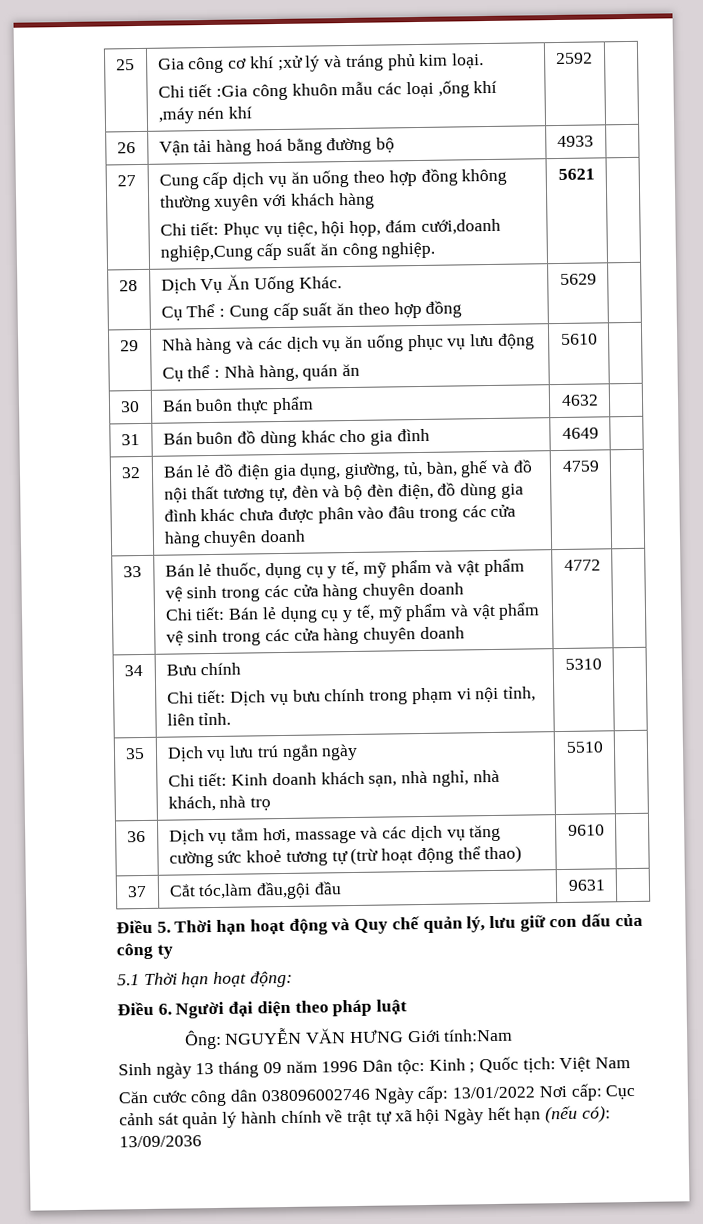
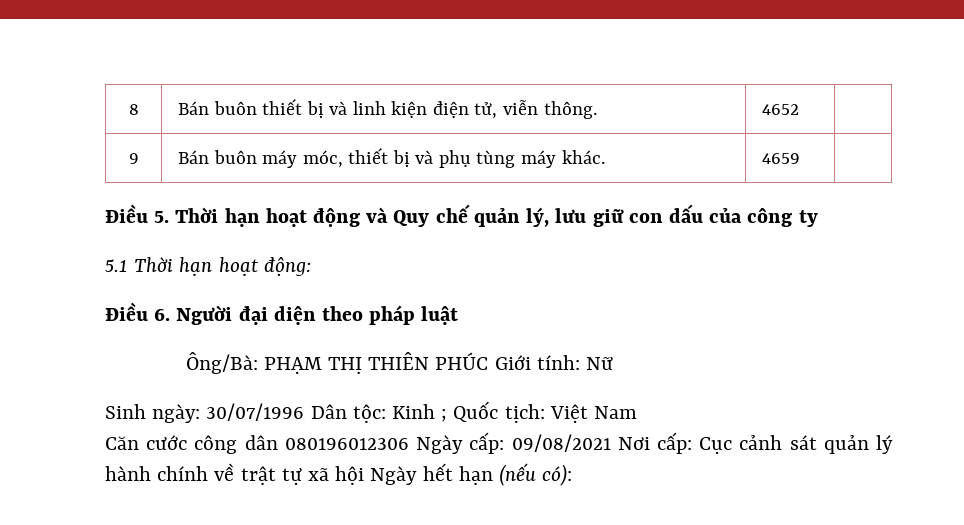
[115,59,135,71] [157,53,484,74] [157,80,498,101] [157,106,253,124] [555,52,593,65] [116,142,136,154] [158,137,396,156] [556,135,594,148] [116,175,136,187] [158,168,508,190] [159,192,375,212] [159,218,501,238] [159,241,436,262] [557,168,595,181] [118,280,138,292] [160,274,342,294] [160,300,463,321] [559,273,597,285] [119,340,139,352] [161,333,535,355] [161,363,361,382] [560,333,598,345] [119,401,140,413] [161,396,314,415] [560,394,599,406] [120,434,140,446] [162,428,430,448] [561,427,599,439] [120,467,141,479] [162,459,533,481] [163,482,524,503] [163,504,517,524] [163,529,306,548] [561,460,600,472] [122,566,142,578] [164,558,525,580] [164,582,464,602] [164,602,541,624] [165,626,465,646] [563,559,601,571] [123,664,143,677] [165,662,242,676] [166,686,536,706] [166,712,232,726] [564,658,602,670] [124,747,145,760] [166,743,359,762] [167,769,500,787] [167,795,272,812] [565,741,604,753] [126,830,146,843] [168,824,502,845] [168,845,523,868] [567,824,605,836] [126,885,147,898] [168,881,342,900] [567,879,606,891] 25 | Gia công cơ khí ;xử lý và tráng phủ kim loại. // Chi tiết :Gia công khuôn mẫu các loại ,ống khí ,máy nén khí | 2592 | // 26 | Vận tải hàng hoá bằng đường bộ | 4933 | // 27 | Cung cấp dịch vụ ăn uống theo hợp đồng không thường xuyên với khách hàng // Chi tiết: Phục vụ tiệc, hội họp, đám cưới,doanh nghiệp,Cung cấp suất ăn công nghiệp. | 5621 | // 28 | Dịch Vụ Ăn Uống Khác. // Cụ Thể : Cung cấp suất ăn theo hợp đồng | 5629 | // 29 | Nhà hàng và các dịch vụ ăn uống phục vụ lưu động // Cụ thể : Nhà hàng, quán ăn | 5610 | // 30 | Bán buôn thực phẩm | 4632 | // 31 | Bán buôn đồ dùng khác cho gia đình | 4649 | // 32 | Bán lẻ đồ điện gia dụng, giường, tủ, bàn, ghế và đồ nội thất tương tự, đèn và bộ đèn điện, đồ dùng gia đình khác chưa được phân vào đâu trong các cửa hàng chuyên doanh | 4759 | // 33 | Bán lẻ thuốc, dụng cụ y tế, mỹ phẩm và vật phẩm vệ sinh trong các cửa hàng chuyên doanh // Chi tiết: Bán lẻ dụng cụ y tế, mỹ phẩm và vật phẩm vệ sinh trong các cửa hàng chuyên doanh | 4772 | // 34 | Bưu chính // Chi tiết: Dịch vụ bưu chính trong phạm vi nội tỉnh, liên tỉnh. | 5310 | // 35 | Dịch vụ lưu trú ngắn ngày // Chi tiết: Kinh doanh khách sạn, nhà nghỉ, nhà khách, nhà trọ | 5510 | // 36 | Dịch vụ tắm hơi, massage và các dịch vụ tăng cường sức khoẻ tương tự (trừ hoạt động thể thao) | 9610 | // 37 | Cắt tóc,làm đầu,gội đầu | 9631 -> [128,104,139,115] [178,99,597,119] [762,104,800,115] [128,153,139,164] [178,148,605,168] [762,153,801,164] 8 | Bán buôn thiết bị và linh kiện điện tử, viễn thông. | 4652 | // 9 | Bán buôn máy móc, thiết bị và phụ tùng máy khác. | 4659
[183,1027,514,1050] [118,1060,359,1079] Ông: NGUYỄN VĂN HƯNG Giới tính:Nam // Sinh ngày 13 tháng 09 năm 1996 -> [185,352,613,374] [105,403,305,423] Ông/Bà: PHẠM THỊ THIÊN PHÚC Giới tính: Nữ // Sinh ngày: 30/07/1996
[260,1088,370,1102] 038096002746 -> [284,438,409,450] 080196012306
[452,1086,536,1099] 13/01/2022 -> [511,434,611,452] 09/08/2021
[119,1135,202,1148] 13/09/2036 -> (573, 475) none

